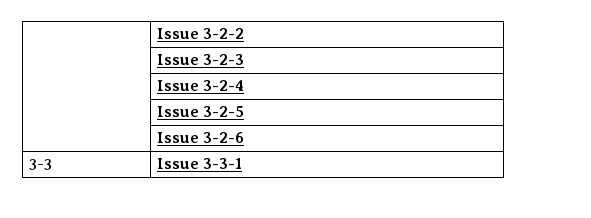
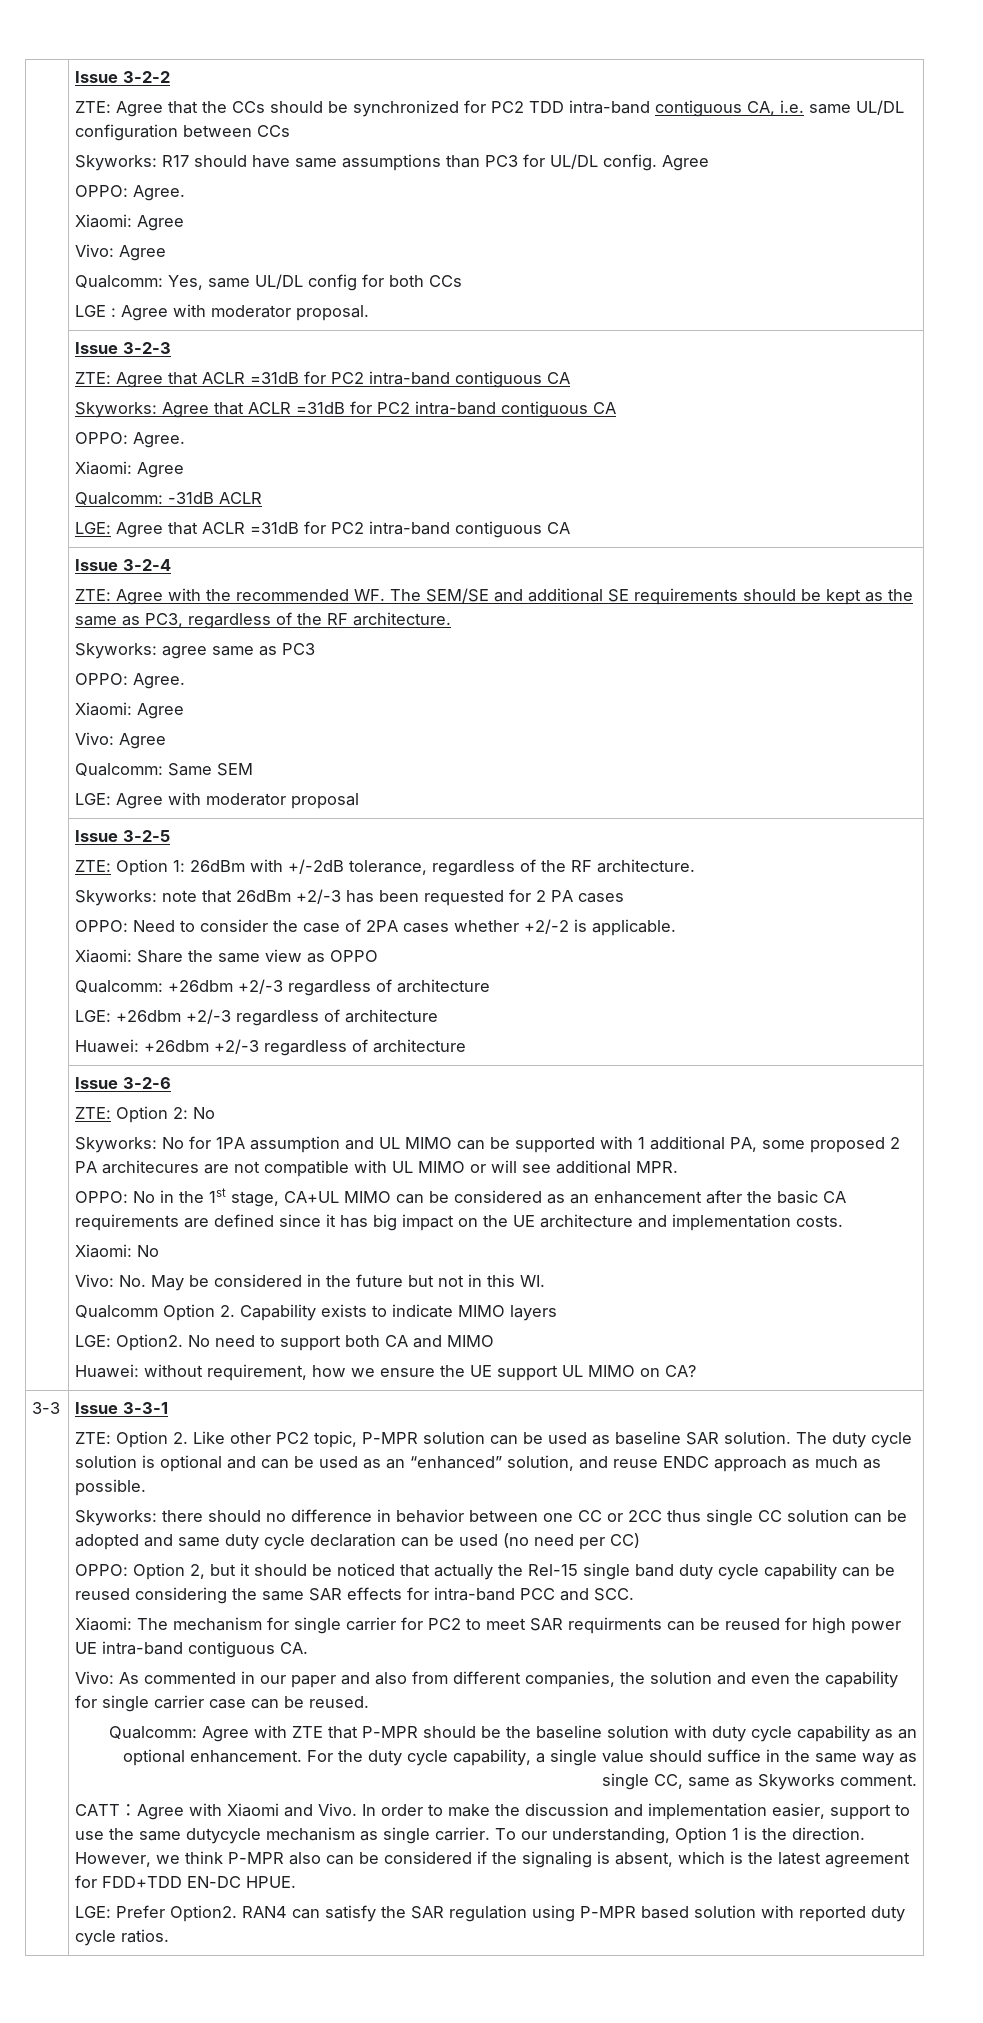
[156,54,245,65] [156,80,245,91] [156,106,245,117] [156,132,245,143] [28,159,52,170] [156,158,243,169] // | Issue 3-2-3 // | Issue 3-2-4 // | Issue 3-2-5 // | Issue 3-2-6 // 3-3 | Issue 3-3-1 -> [75,100,905,117] [75,124,291,141] [75,154,710,171] [75,185,186,201] [75,214,185,231] [75,244,167,261] [75,274,463,291] [75,304,370,321] [75,342,172,354] [75,371,571,388] [75,401,617,418] [75,432,186,448] [75,461,185,478] [75,492,263,505] [75,521,571,538] [75,559,172,571] [75,588,914,605] [75,612,452,629] [75,643,316,659] [75,673,186,689] [75,702,185,719] [75,732,167,749] [75,763,254,776] [75,792,360,809] [75,830,171,842] [75,859,696,876] [75,889,625,906] [75,919,677,936] [75,949,379,963] [75,979,491,996] [75,1009,439,1026] [75,1039,467,1056] [75,1077,172,1089] [75,1106,216,1123] [75,1136,901,1153] [75,1160,679,1177] [75,1188,847,1207] [75,1214,844,1231] [75,1244,160,1258] [75,1274,546,1291] [75,1304,558,1321] [75,1334,495,1351] [75,1364,697,1381] [32,1402,61,1414] [75,1402,169,1414] [75,1431,913,1448] [75,1455,882,1472] [75,1479,147,1496] [75,1509,908,1526] [75,1533,641,1550] [75,1563,896,1580] [75,1587,635,1604] [75,1617,902,1634] [75,1641,309,1658] [75,1671,899,1688] [75,1695,370,1712] [108,1725,917,1742] [122,1749,917,1766] [601,1773,917,1790] [75,1803,911,1820] [75,1827,866,1844] [75,1851,911,1868] [75,1875,297,1888] [75,1905,906,1922] [75,1929,170,1946] // ZTE: Agree that the CCs should be synchronized for PC2 TDD intra-band contiguous CA, i.e. same UL/DL configuration between CCs // Skyworks: R17 should have same assumptions than PC3 for UL/DL config. Agree // OPPO: Agree. // Xiaomi: Agree // Vivo: Agree // Qualcomm: Yes, same UL/DL config for both CCs // LGE : Agree with moderator proposal. // | Issue 3-2-3 // ZTE: Agree that ACLR =31dB for PC2 intra-band contiguous CA // Skyworks: Agree that ACLR =31dB for PC2 intra-band contiguous CA // OPPO: Agree. // Xiaomi: Agree // Qualcomm: -31dB ACLR // LGE: Agree that ACLR =31dB for PC2 intra-band contiguous CA // | Issue 3-2-4 // ZTE: Agree with the recommended WF. The SEM/SE and additional SE requirements should be kept as the same as PC3, regardless of the RF architecture. // Skyworks: agree same as PC3 // OPPO: Agree. // Xiaomi: Agree // Vivo: Agree // Qualcomm: Same SEM // LGE: Agree with moderator proposal // | Issue 3-2-5 // ZTE: Option 1: 26dBm with +/-2dB tolerance, regardless of the RF architecture. // Skyworks: note that 26dBm +2/-3 has been requested for 2 PA cases // OPPO: Need to consider the case of 2PA cases whether +2/-2 is applicable. // Xiaomi: Share the same view as OPPO // Qualcomm: +26dbm +2/-3 regardless of architecture // LGE: +26dbm +2/-3 regardless of architecture // Huawei: +26dbm +2/-3 regardless of architecture // | Issue 3-2-6 // ZTE: Option 2: No // Skyworks: No for 1PA assumption and UL MIMO can be supported with 1 additional PA, some proposed 2 PA architecures are not compatible with UL MIMO or will see additional MPR. // OPPO: No in the 1st stage, CA+UL MIMO can be considered as an enhancement after the basic CA requirements are defined since it has big impact on the UE architecture and implementation costs. // Xiaomi: No // Vivo: No. May be considered in the future but not in this WI. // Qualcomm Option 2. Capability exists to indicate MIMO layers // LGE: Option2. No need to support both CA and MIMO // Huawei: without requirement, how we ensure the UE support UL MIMO on CA? // 3-3 | Issue 3-3-1 // ZTE: Option 2. Like other PC2 topic, P-MPR solution can be used as baseline SAR solution. The duty cycle solution is optional and can be used as an “enhanced” solution, and reuse ENDC approach as much as possible. // Skyworks: there should no difference in behavior between one CC or 2CC thus single CC solution can be adopted and same duty cycle declaration can be used (no need per CC) // OPPO: Option 2, but it should be noticed that actually the Rel-15 single band duty cycle capability can be reused considering the same SAR effects for intra-band PCC and SCC. // Xiaomi: The mechanism for single carrier for PC2 to meet SAR requirments can be reused for high power UE intra-band contiguous CA. // Vivo: As commented in our paper and also from different companies, the solution and even the capability for single carrier case can be reused. // Qualcomm: Agree with ZTE that P-MPR should be the baseline solution with duty cycle capability as an optional enhancement. For the duty cycle capability, a single value should suffice in the same way as single CC, same as Skyworks comment. // CATT：Agree with Xiaomi and Vivo. In order to make the discussion and implementation easier, support to use the same dutycycle mechanism as single carrier. To our understanding, Option 1 is the direction. However, we think P-MPR also can be considered if the signaling is absent, which is the latest agreement for FDD+TDD EN-DC HPUE. // LGE: Prefer Option2. RAN4 can satisfy the SAR regulation using P-MPR based solution with reported duty cycle ratios.

